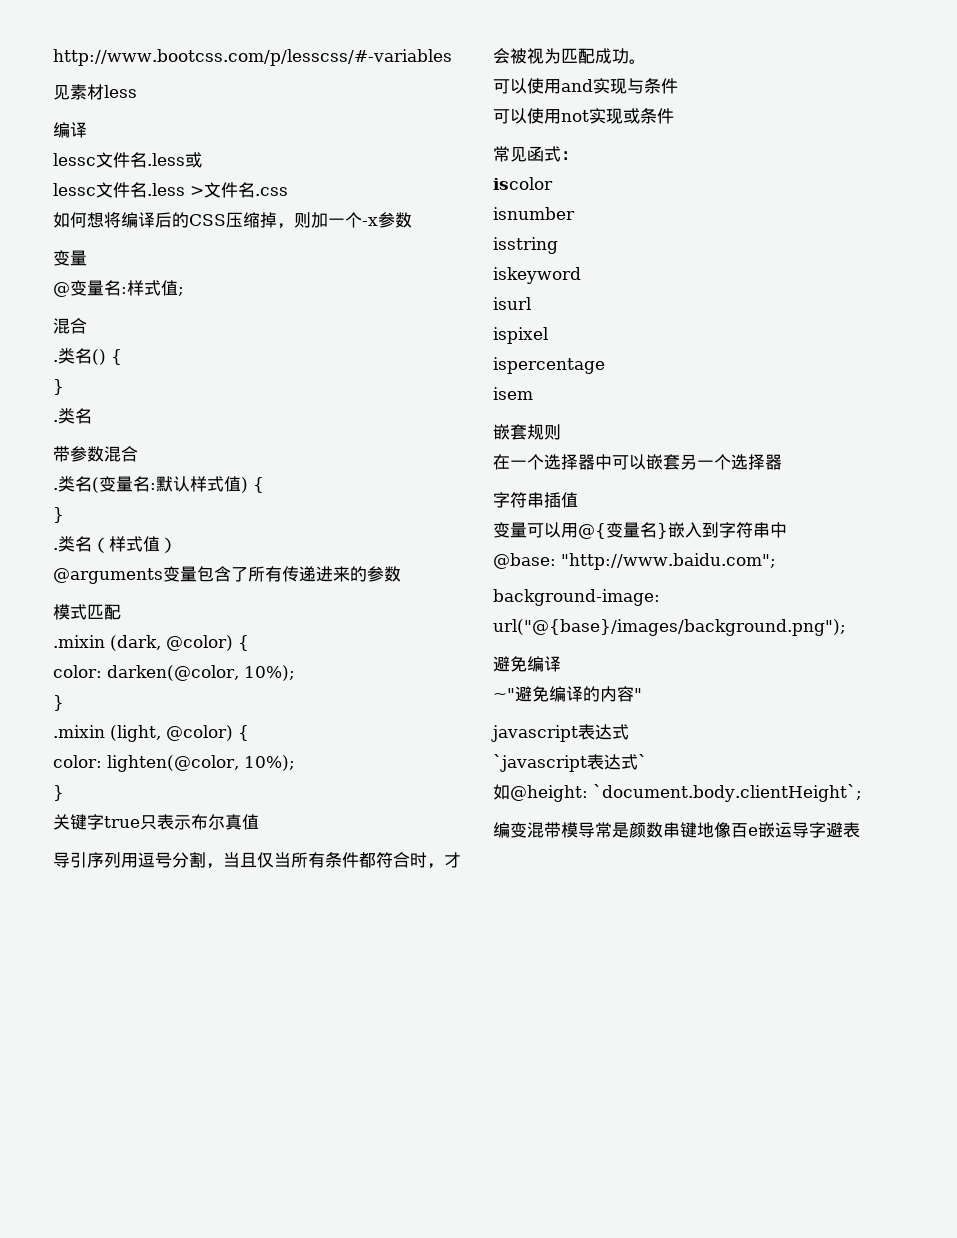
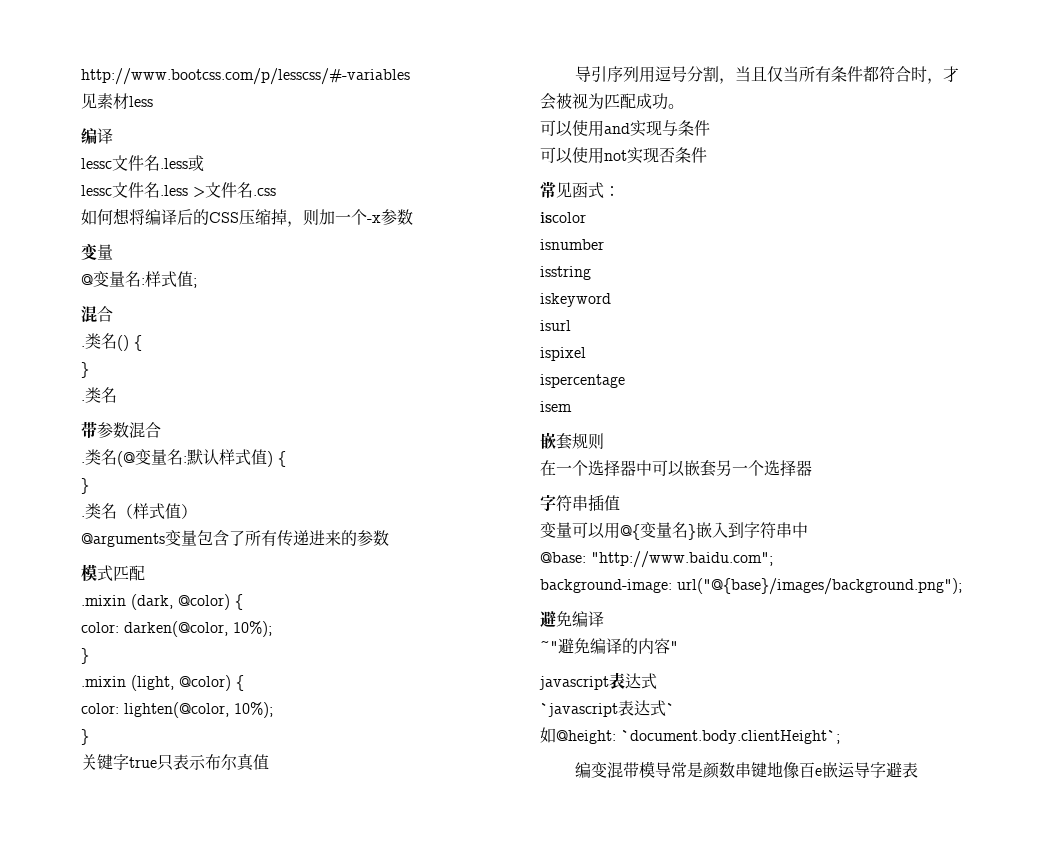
[92,477,99,493] ( -> [117,451,135,467] (@
[623,108,640,124] 或 -> [659,147,675,163] 否

